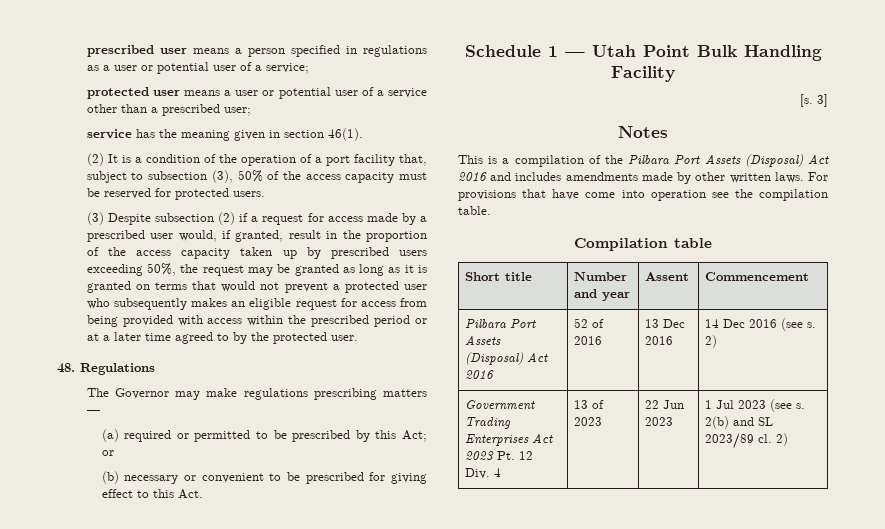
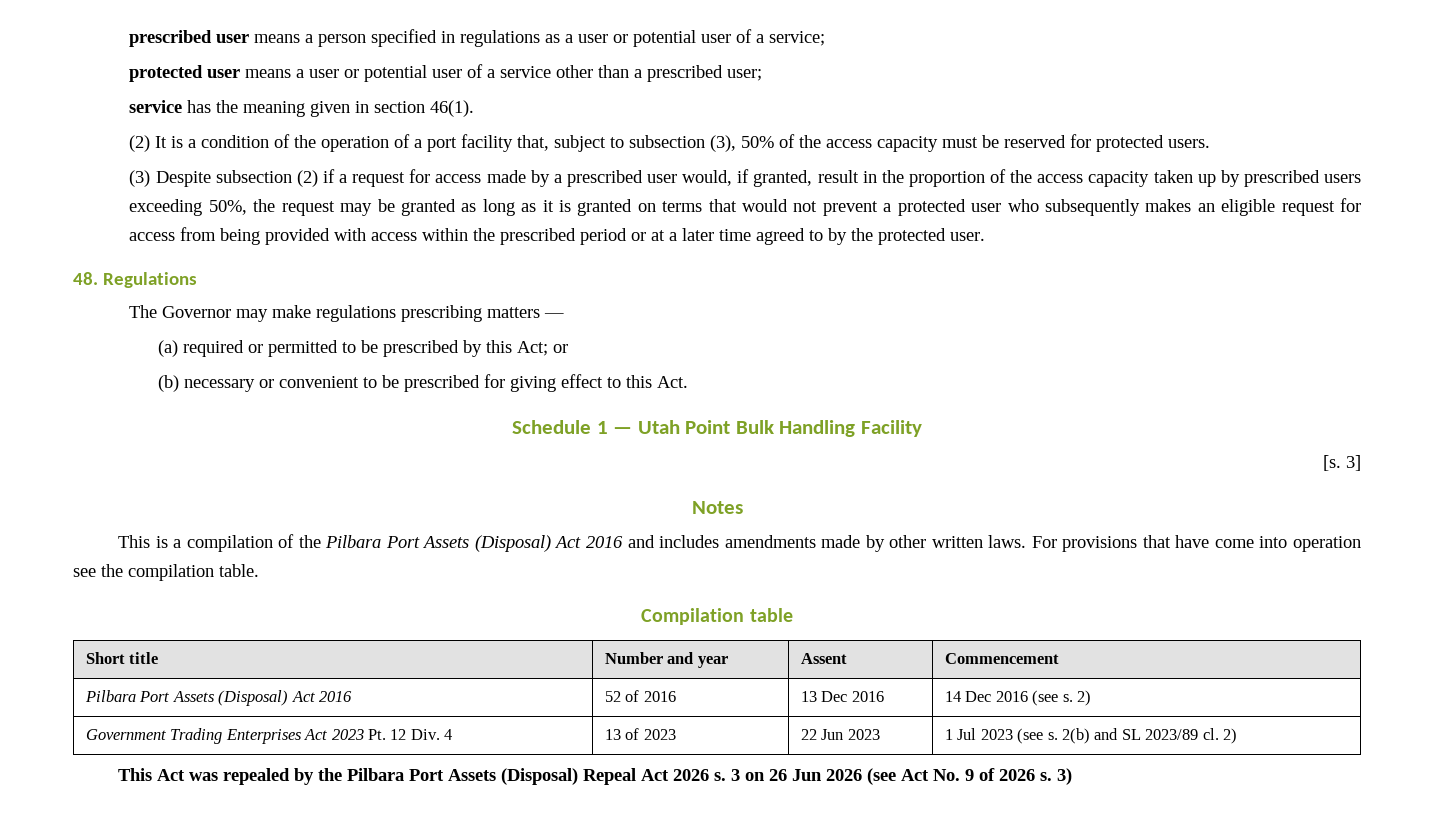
(788, 439) none -> [118,768,1073,785] // This Act was repealed by the Pilbara Port Assets (Disposal) Repeal Act 2026 s. 3 on 26 Jun 2026 (see Act No. 9 of 2026 s. 3)

